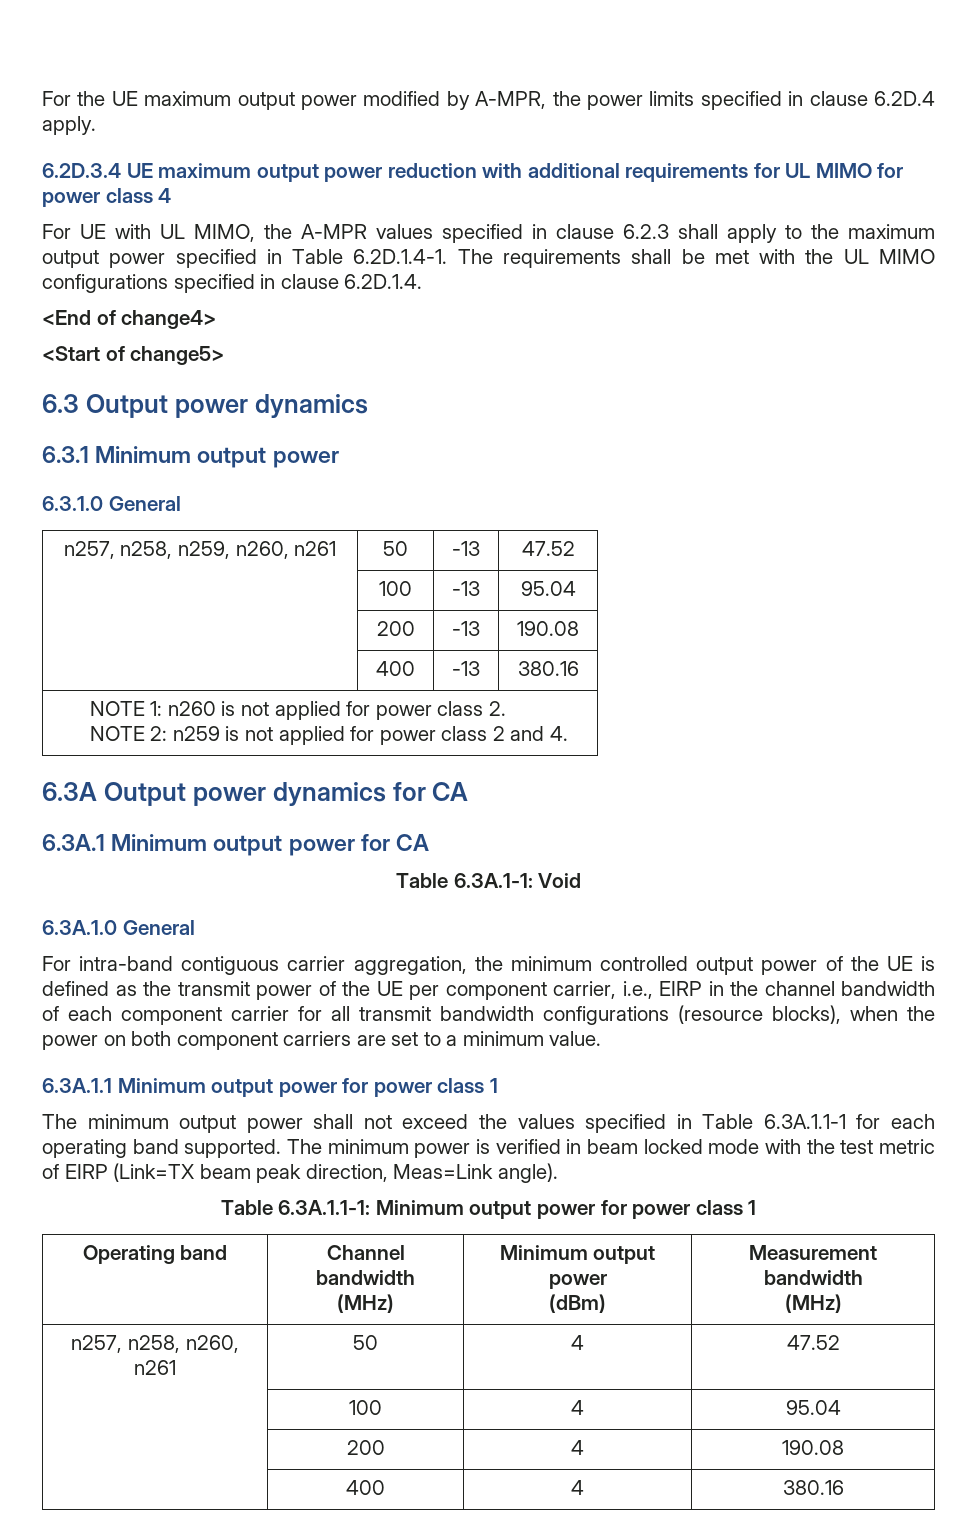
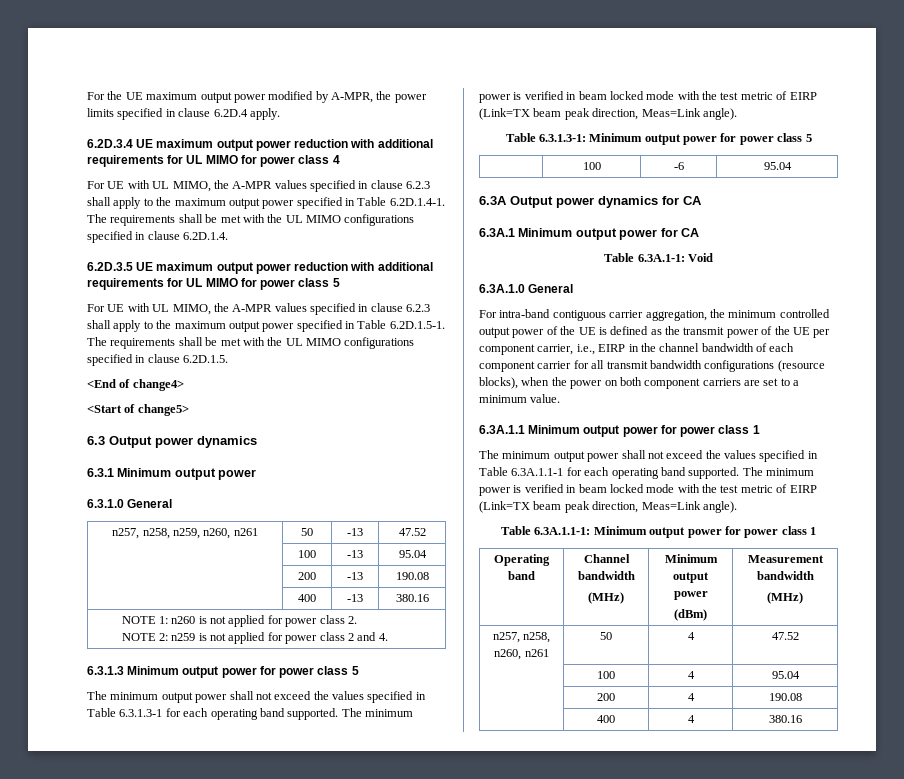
(423, 281) none -> [87,262,433,274] [87,278,340,290] [87,303,431,315] [87,320,445,332] [87,337,415,349] [87,354,229,366] // 6.2D.3.5 UE maximum output power reduction with additional requirements for UL MIMO for power class 5 // For UE with UL MIMO, the A-MPR values specified in clause 6.2.3 shall apply to the maximum output power specified in Table 6.2D.1.5-1. The requirements shall be met with the UL MIMO configurations specified in clause 6.2D.1.5.
(568, 733) none -> [87,666,359,678] [87,691,426,703] [87,708,413,720] [479,91,817,103] [479,108,737,120] [505,133,812,145] [582,162,601,170] [673,162,684,170] [763,162,792,170] // 6.3.1.3 Minimum output power for power class 5 // The minimum output power shall not exceed the values specified in Table 6.3.1.3-1 for each operating band supported. The minimum power is verified in beam locked mode with the test metric of EIRP (Link=TX beam peak direction, Meas=Link angle). // Table 6.3.1.3-1: Minimum output power for power class 5 // | 100 | -6 | 95.04

